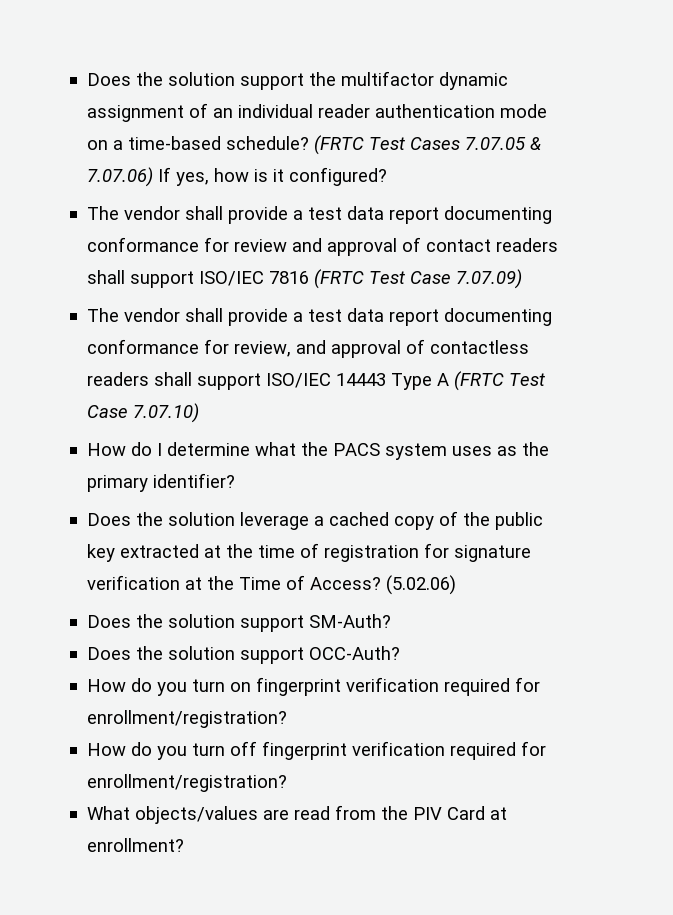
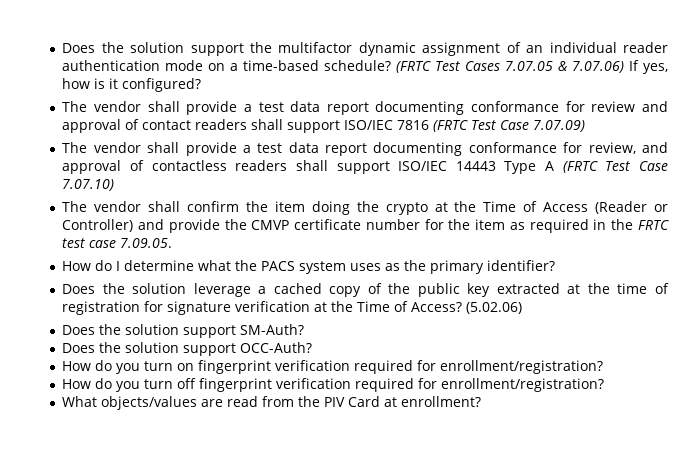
(199, 413) none -> [62,201,669,215] [62,219,669,233] [62,238,173,248] // The vendor shall confirm the item doing the crypto at the Time of Access (Reader or Controller) and provide the CMVP certificate number for the item as required in the FRTC test case 7.09.05.

